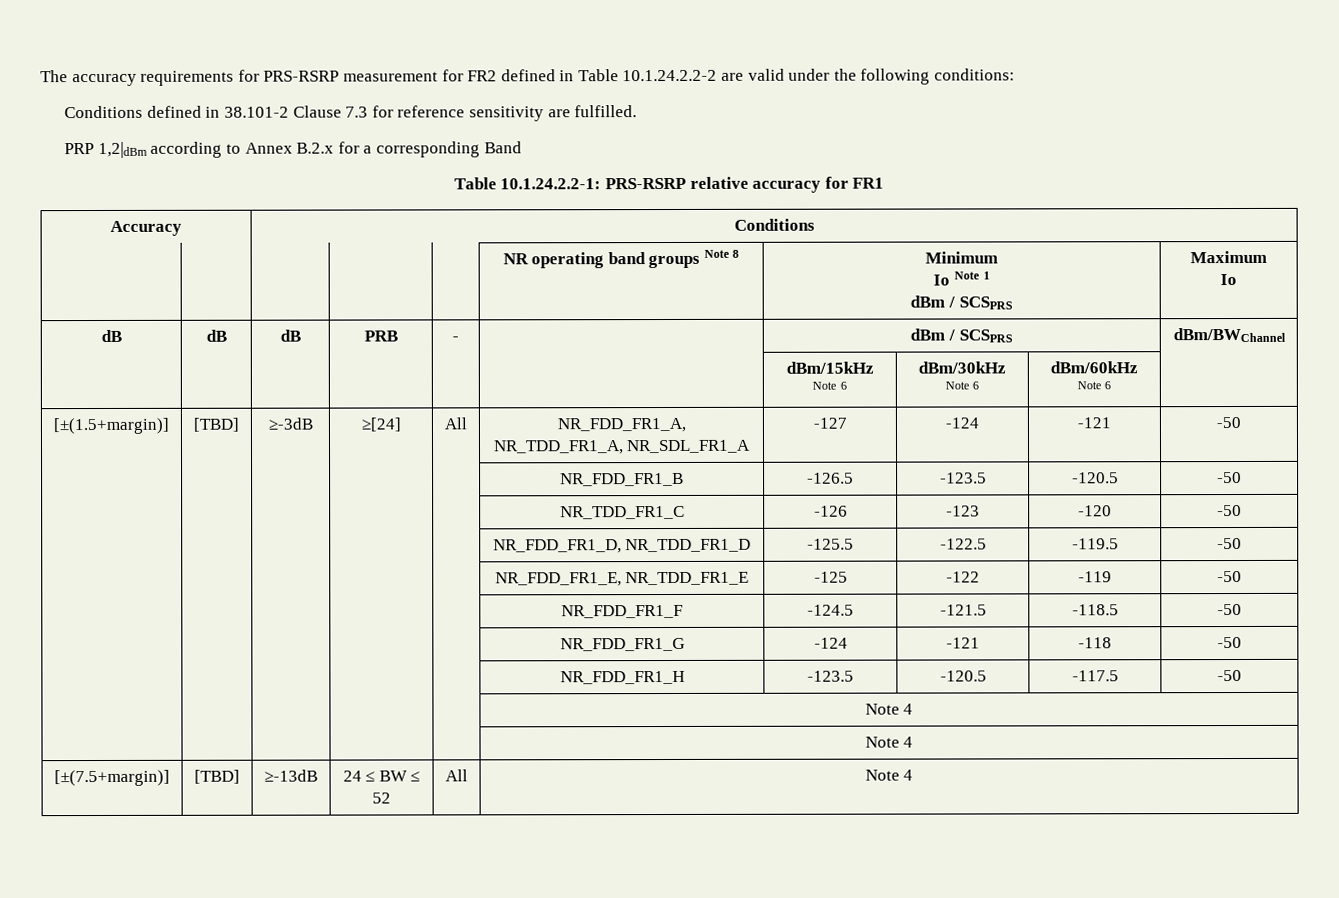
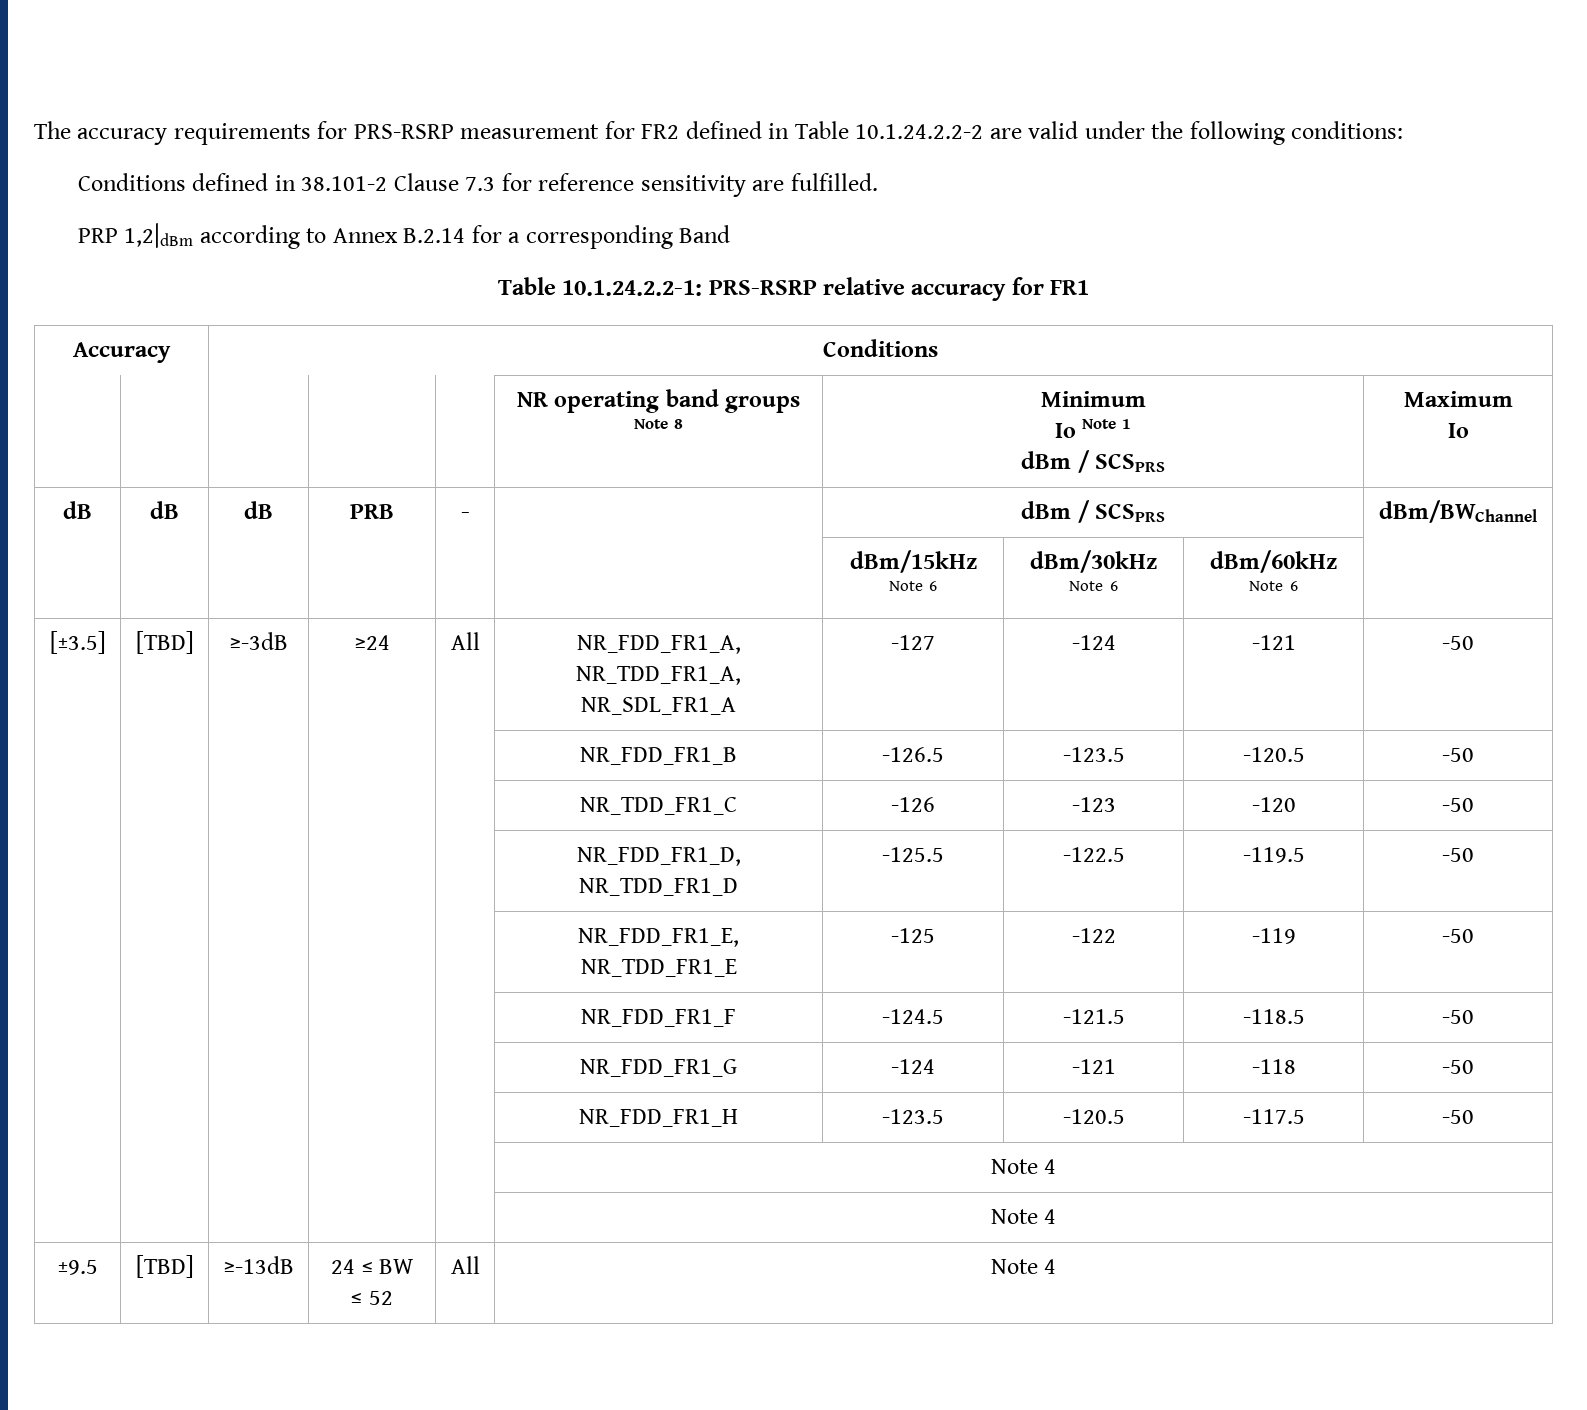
[296,142,335,154] B.2.x -> [403,228,466,243] B.2.14
[53,417,169,435] [±(1.5+margin)] -> [49,631,106,654] [±3.5]
[360,417,401,432] ≥[24] -> [354,635,390,650] ≥24
[54,769,170,787] [±(7.5+margin)] -> [57,1260,98,1275] ±9.5

